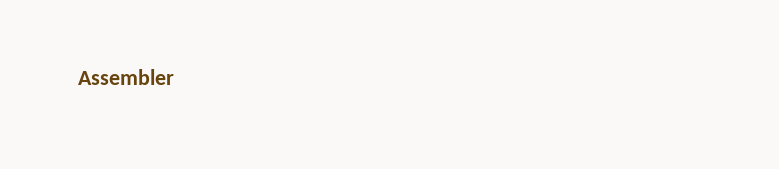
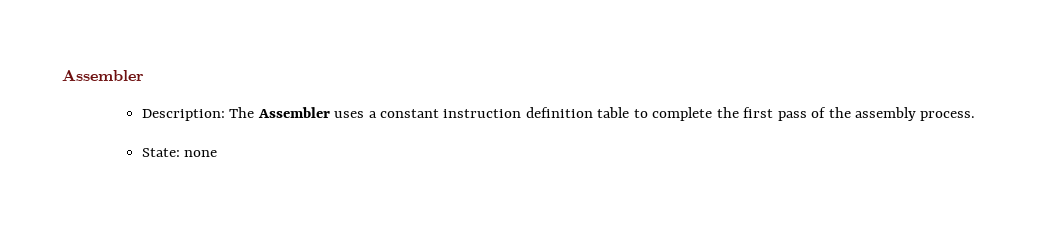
[78,69,174,85] Assembler -> [62,70,144,81] [141,107,976,121] [141,148,218,157] Assembler // Description: The Assembler uses a constant instruction definition table to complete the first pass of the assembly process. // State: none

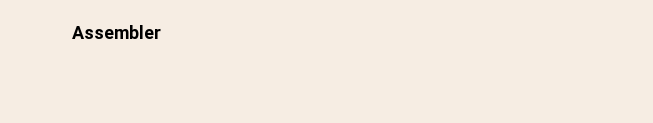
[62,70,144,81] [141,107,976,121] [141,148,218,157] Assembler // Description: The Assembler uses a constant instruction definition table to complete the first pass of the assembly process. // State: none -> [72,25,161,39] Assembler

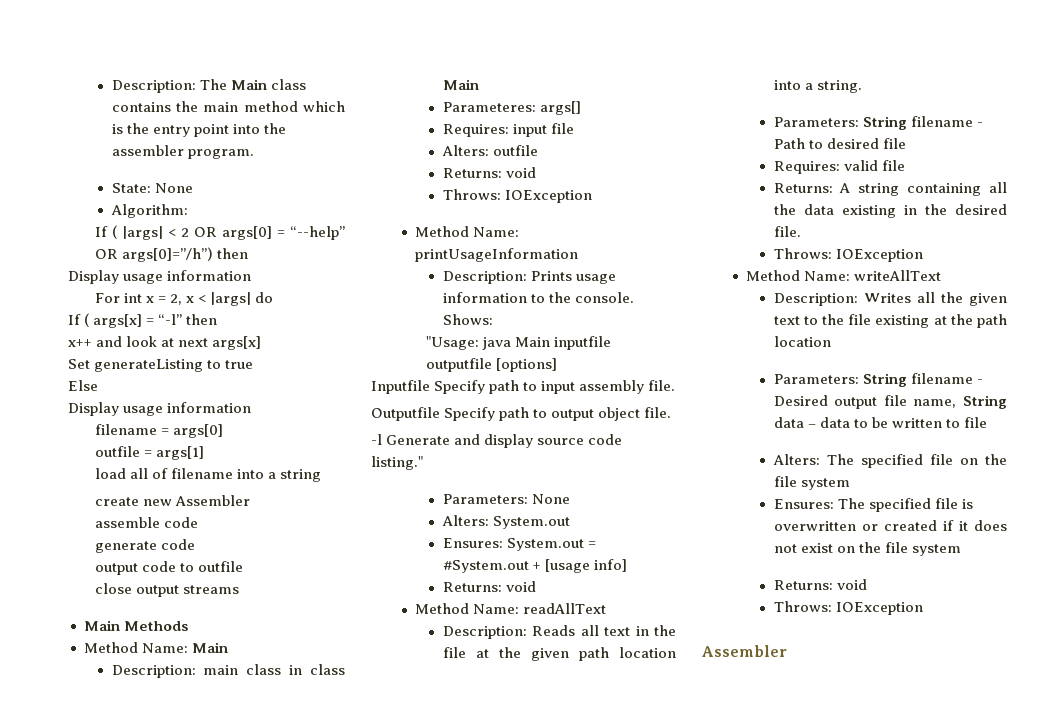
(72, 32) none -> [111,79,306,93] [111,101,346,112] [111,123,286,137] [111,145,254,159] [111,183,193,193] [110,204,188,218] [95,225,346,240] [95,247,249,262] [67,270,251,284] [95,292,274,306] [67,313,217,328] [67,336,261,350] [67,359,253,372] [67,380,98,391] [67,402,251,416] [95,424,224,438] [95,446,205,460] [95,468,322,482] [95,495,251,506] [95,517,199,528] [95,539,196,553] [95,561,244,575] [95,583,240,597] [84,620,189,631] [84,642,229,653] [111,664,346,678] [442,79,479,90] [442,101,581,115] [442,123,574,137] [441,145,538,156] [442,167,536,178] [442,189,592,203] [415,226,520,237] [415,248,579,262] [442,271,616,284] [442,292,634,303] [442,314,493,325] [426,336,612,350] [426,358,558,372] [371,380,676,394] [371,407,672,421] [371,434,623,448] [371,456,423,470] [442,494,570,504] [441,515,570,529] [442,538,596,551] [442,559,627,573] [442,581,536,592] [415,603,607,614] [442,625,676,639] [442,647,676,661] [773,80,862,93] [773,116,983,130] [773,138,906,149] [773,160,905,174] [773,182,1007,196] [773,204,1007,218] [773,226,801,237] [773,248,923,262] [746,270,942,281] [773,292,1007,306] [773,314,1007,328] [773,336,831,347] [773,373,983,387] [773,395,1007,409] [773,417,987,428] [772,454,1007,468] [773,476,850,490] [773,498,973,512] [773,520,1007,531] [773,542,961,556] [773,579,867,590] [773,601,923,615] Description: The Main class contains the main method which is the entry point into the assembler program. // State: None // Algorithm: // If ( |args| < 2 OR args[0] = “--help” OR args[0]=”/h”) then // Display usage information // For int x = 2, x < |args| do // If ( args[x] = “-l” then // x++ and look at next args[x] // Set generateListing to true // Else // Display usage information // filename = args[0] // outfile = args[1] // load all of filename into a string // create new Assembler // assemble code // generate code // output code to outfile // close output streams // Main Methods // Method Name: Main // Description: main class in class Main // Parameteres: args[] // Requires: input file // Alters: outfile // Returns: void // Throws: IOException // Method Name: printUsageInformation // Description: Prints usage information to the console. Shows: // "Usage: java Main inputfile outputfile [options] // Inputfile Specify path to input assembly file. // Outputfile Specify path to output object file. // -l Generate and display source code listing." // Parameters: None // Alters: System.out // Ensures: System.out = #System.out + [usage info] // Returns: void // Method Name: readAllText // Description: Reads all text in the file at the given path location into a string. // Parameters: String filename - Path to desired file // Requires: valid file // Returns: A string containing all the data existing in the desired file. // Throws: IOException // Method Name: writeAllText // Description: Writes all the given text to the file existing at the path location // Parameters: String filename - Desired output file name, String data – data to be written to file // Alters: The specified file on the file system // Ensures: The specified file is overwritten or created if it does not exist on the file system // Returns: void // Throws: IOException //

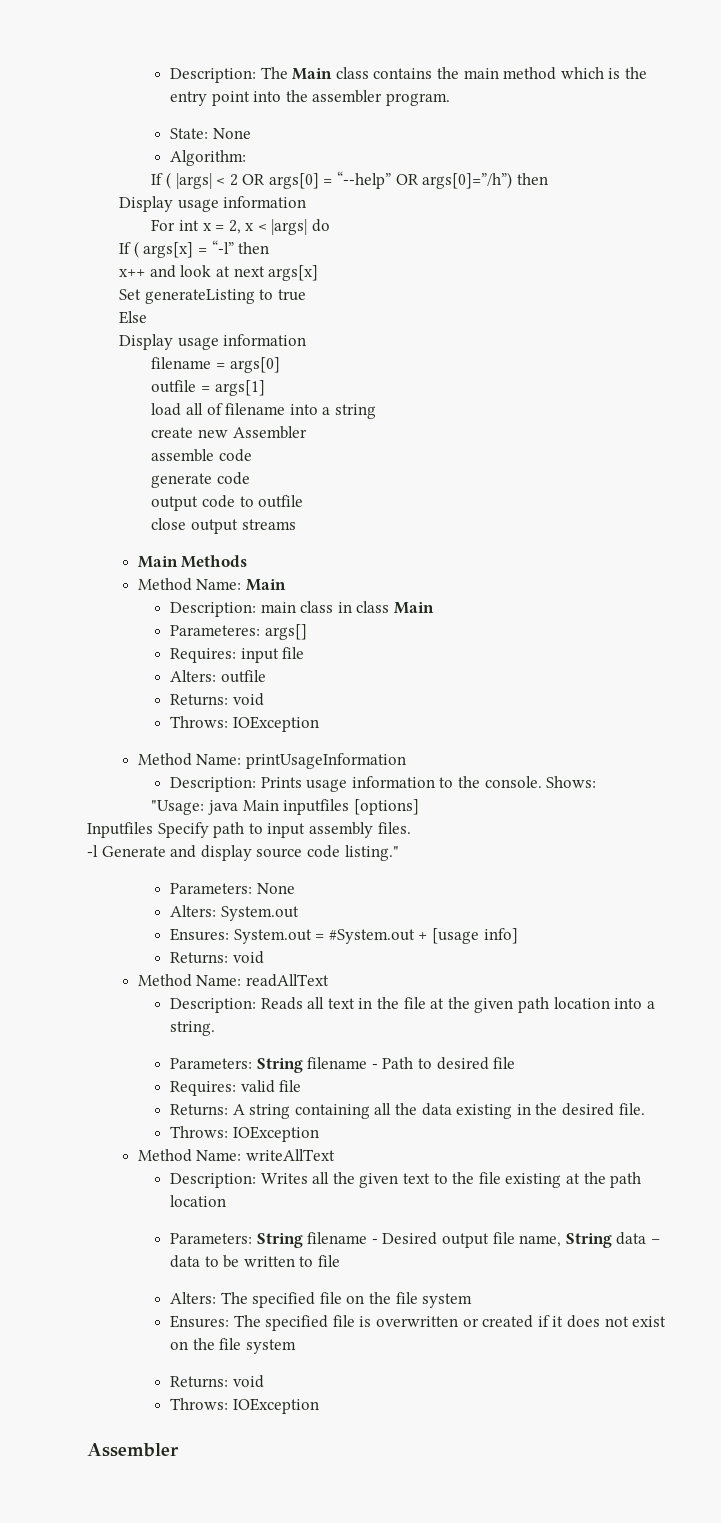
[554,336,612,350] [426,358,493,372] inputfile outputfile -> [283,799,350,815] inputfiles
[371,380,430,394] Inputfile -> [87,822,153,838] Inputfiles
[648,380,676,391] [371,407,672,421] file. // Outputfile Specify path to output object file. -> [377,822,411,834] files.

